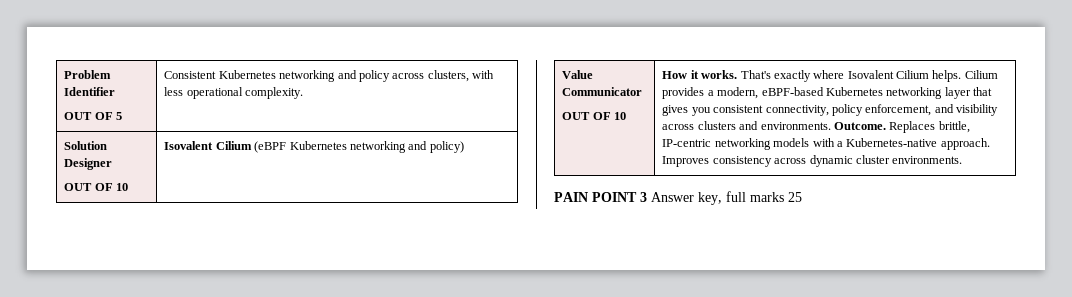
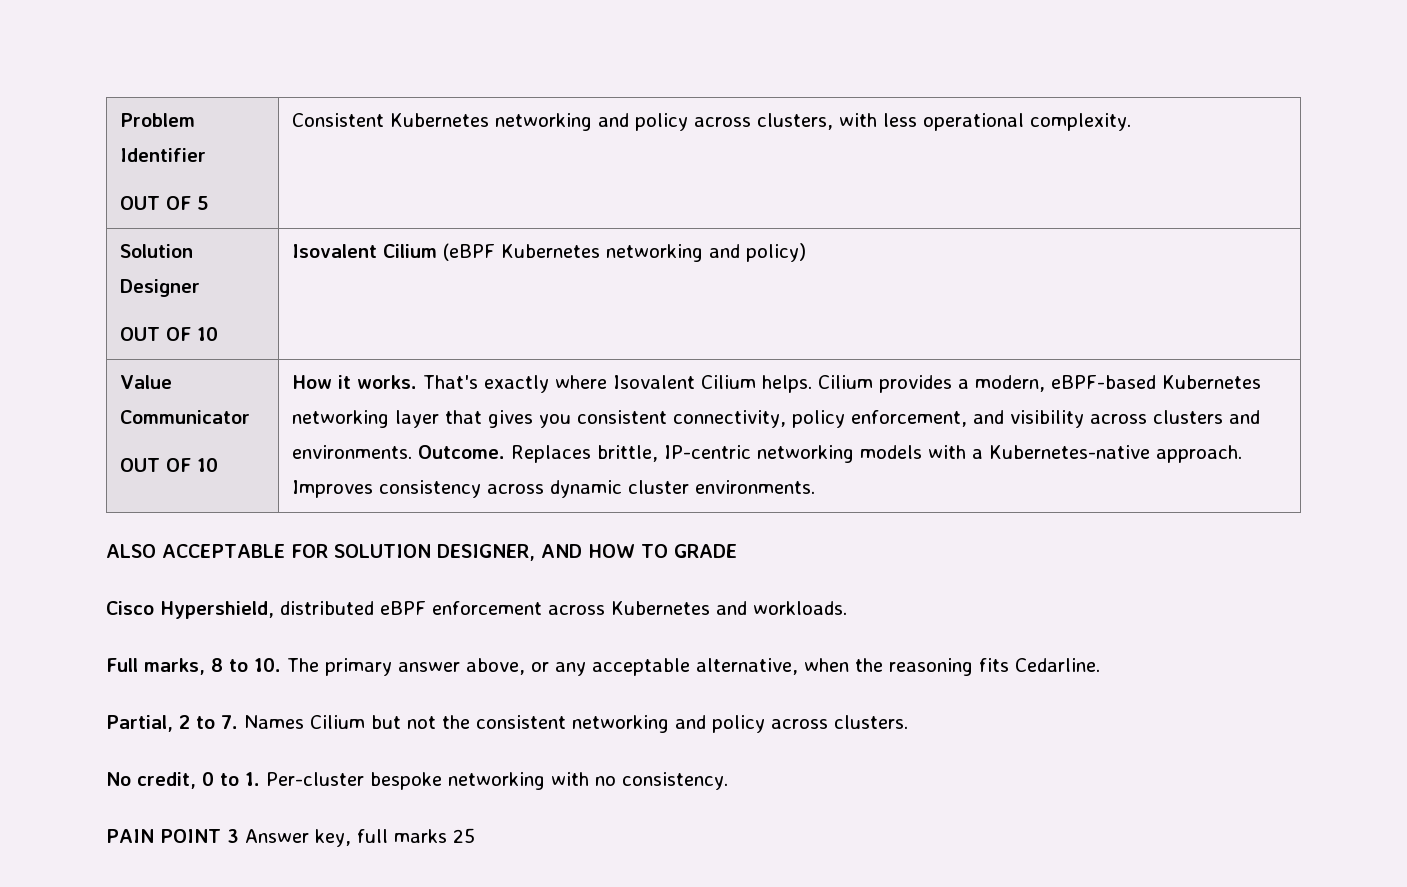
(963, 160) none -> [106,544,737,561] [106,601,847,619] [106,658,1100,676] [106,715,908,733] [106,772,728,790] // ALSO ACCEPTABLE FOR SOLUTION DESIGNER, AND HOW TO GRADE // Cisco Hypershield, distributed eBPF enforcement across Kubernetes and workloads. // Full marks, 8 to 10. The primary answer above, or any acceptable alternative, when the reasoning fits Cedarline. // Partial, 2 to 7. Names Cilium but not the consistent networking and policy across clusters. // No credit, 0 to 1. Per-cluster bespoke networking with no consistency.

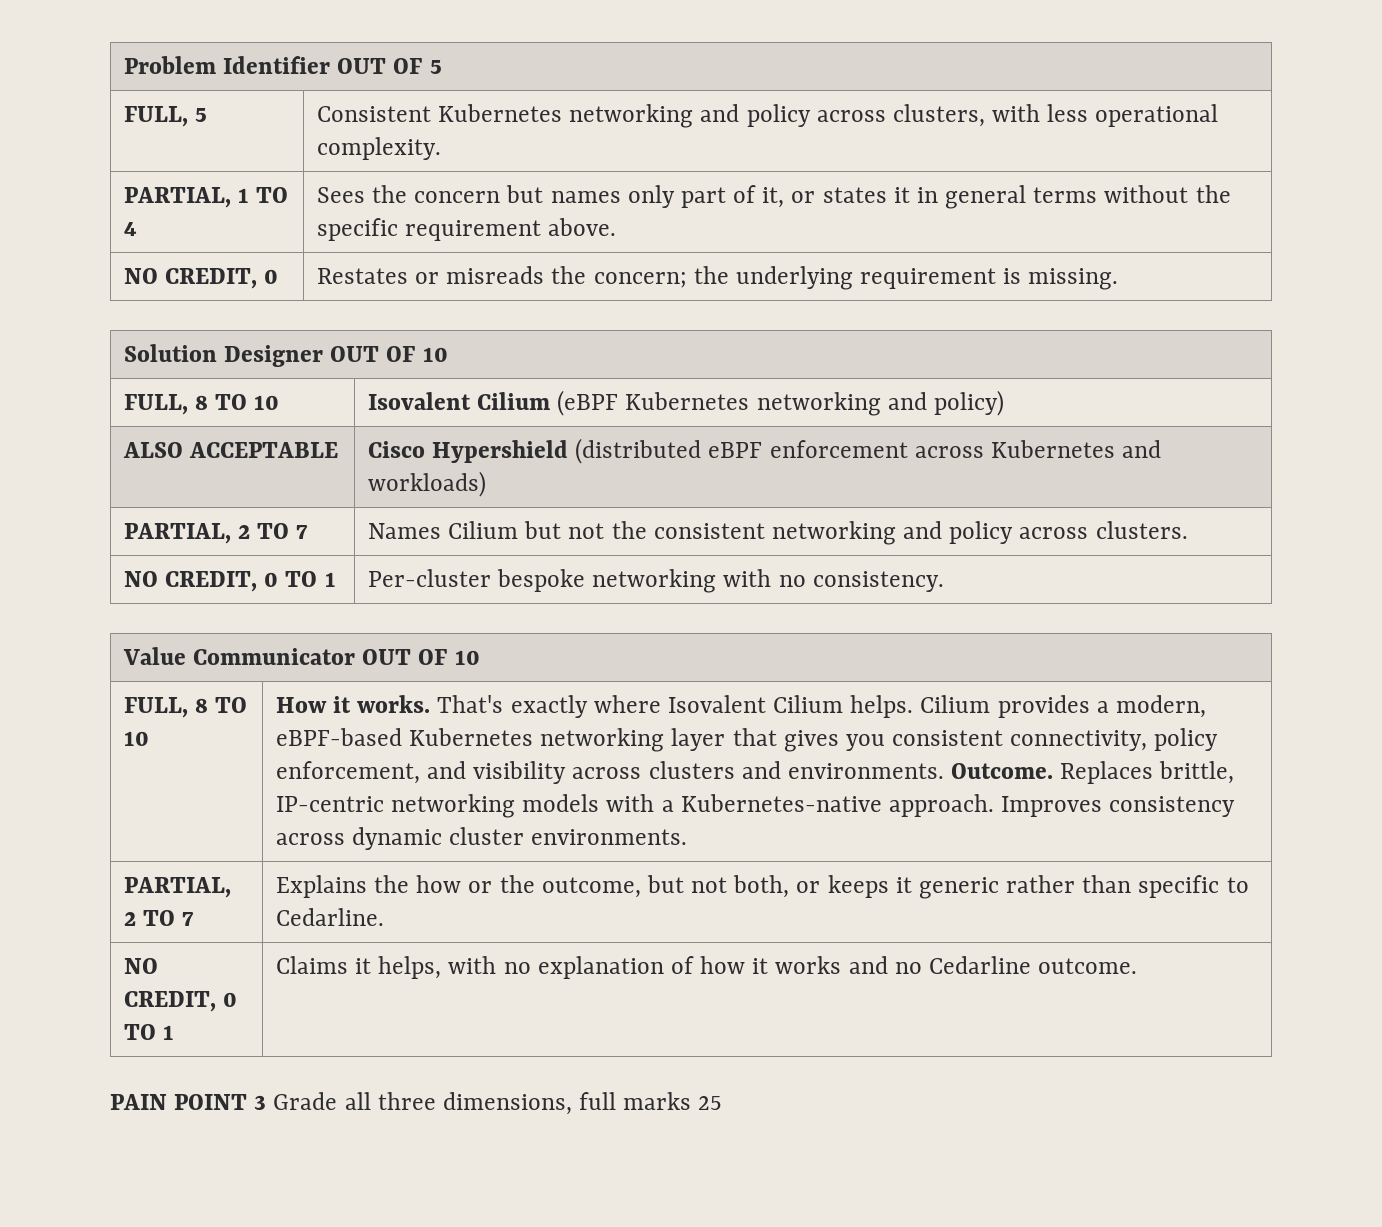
(207, 155) // -> (331, 65) none
(210, 203) none -> [124,106,208,127] // FULL, 5
(1132, 122) none -> [124,187,289,208] [124,222,138,236] [317,185,1231,209] [317,218,617,241] [124,268,279,289] [317,266,1119,290] // PARTIAL, 1 TO 4 | Sees the concern but names only part of it, or states it in general terms without the specific requirement above. // NO CREDIT, 0 | Restates or misreads the concern; the underlying requirement is missing.
[120,327,219,341] // OUT OF 10 -> [330,346,448,362] [124,394,280,415] OUT OF 10 // FULL, 8 TO 10
(807, 252) none -> [123,442,339,458] [368,438,1162,464] [368,471,487,497] [124,523,309,544] [368,521,1188,545] [124,571,336,592] [368,569,944,593] // ALSO ACCEPTABLE | Cisco Hypershield (distributed eBPF enforcement across Kubernetes and workloads) // PARTIAL, 2 TO 7 | Names Cilium but not the consistent networking and policy across clusters. // NO CREDIT, 0 TO 1 | Per-cluster bespoke networking with no consistency.
[120,458,219,472] // OUT OF 10 -> [362,649,480,665] [124,697,248,718] [124,731,150,746] OUT OF 10 // FULL, 8 TO 10
[106,544,737,561] [106,601,847,619] [106,658,1100,676] [106,715,908,733] [106,772,728,790] // ALSO ACCEPTABLE FOR SOLUTION DESIGNER, AND HOW TO GRADE // Cisco Hypershield, distributed eBPF enforcement across Kubernetes and workloads. // Full marks, 8 to 10. The primary answer above, or any acceptable alternative, when the reasoning fits Cedarline. // Partial, 2 to 7. Names Cilium but not the consistent networking and policy across clusters. // No credit, 0 to 1. Per-cluster bespoke networking with no consistency. -> [124,877,232,898] [124,910,195,926] [276,875,1249,899] [276,908,385,926] [124,958,159,974] [124,991,238,1012] [124,1024,175,1040] [276,956,1138,979] // PARTIAL, 2 TO 7 | Explains the how or the outcome, but not both, or keeps it generic rather than specific to Cedarline. // NO CREDIT, 0 TO 1 | Claims it helps, with no explanation of how it works and no Cedarline outcome.
[244,829,351,847] Answer key, -> [273,1092,572,1115] Grade all three dimensions,

